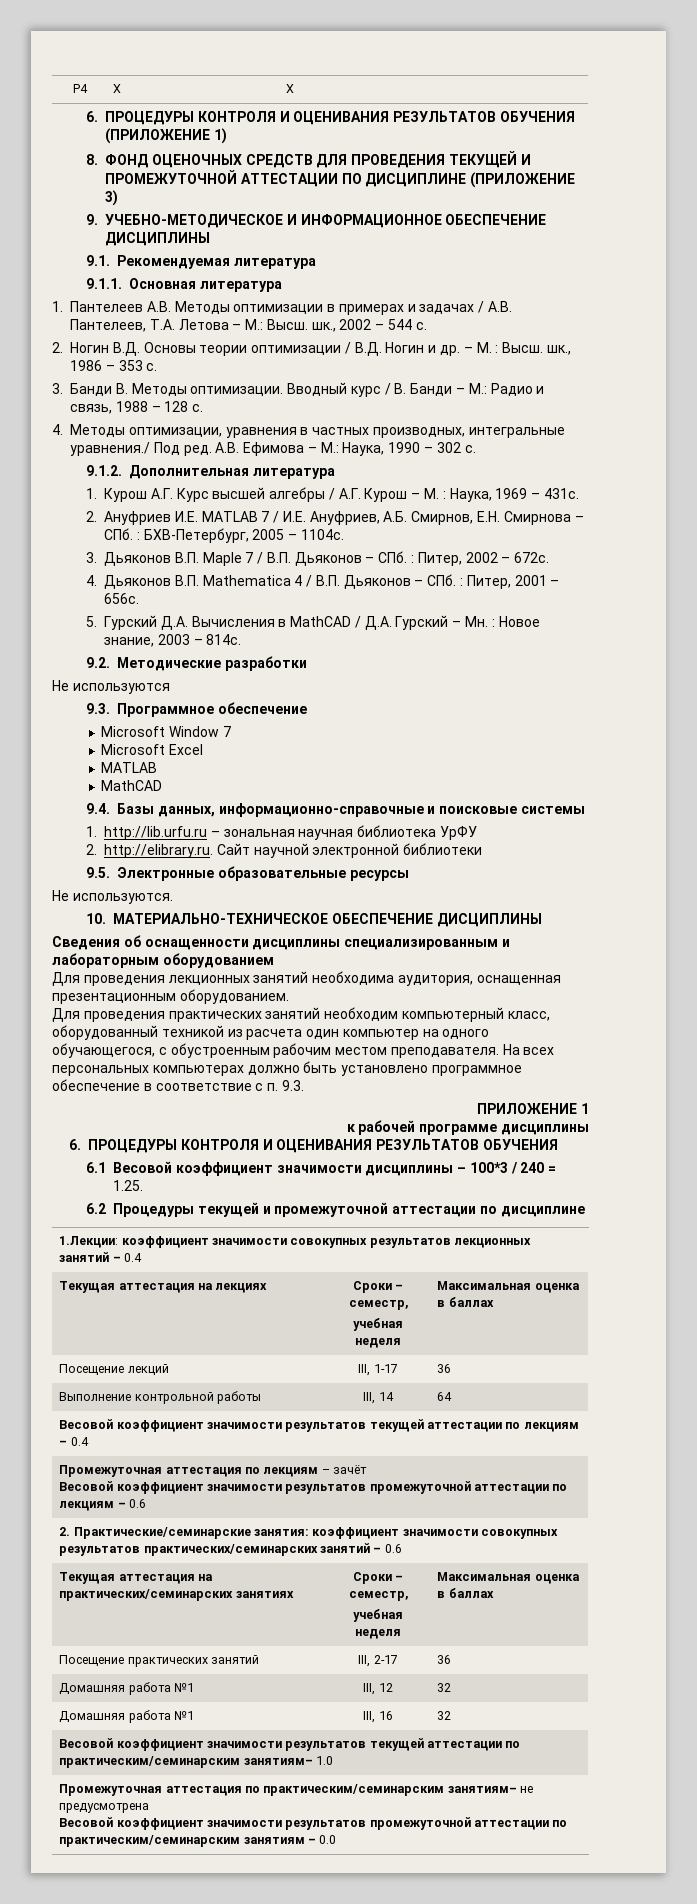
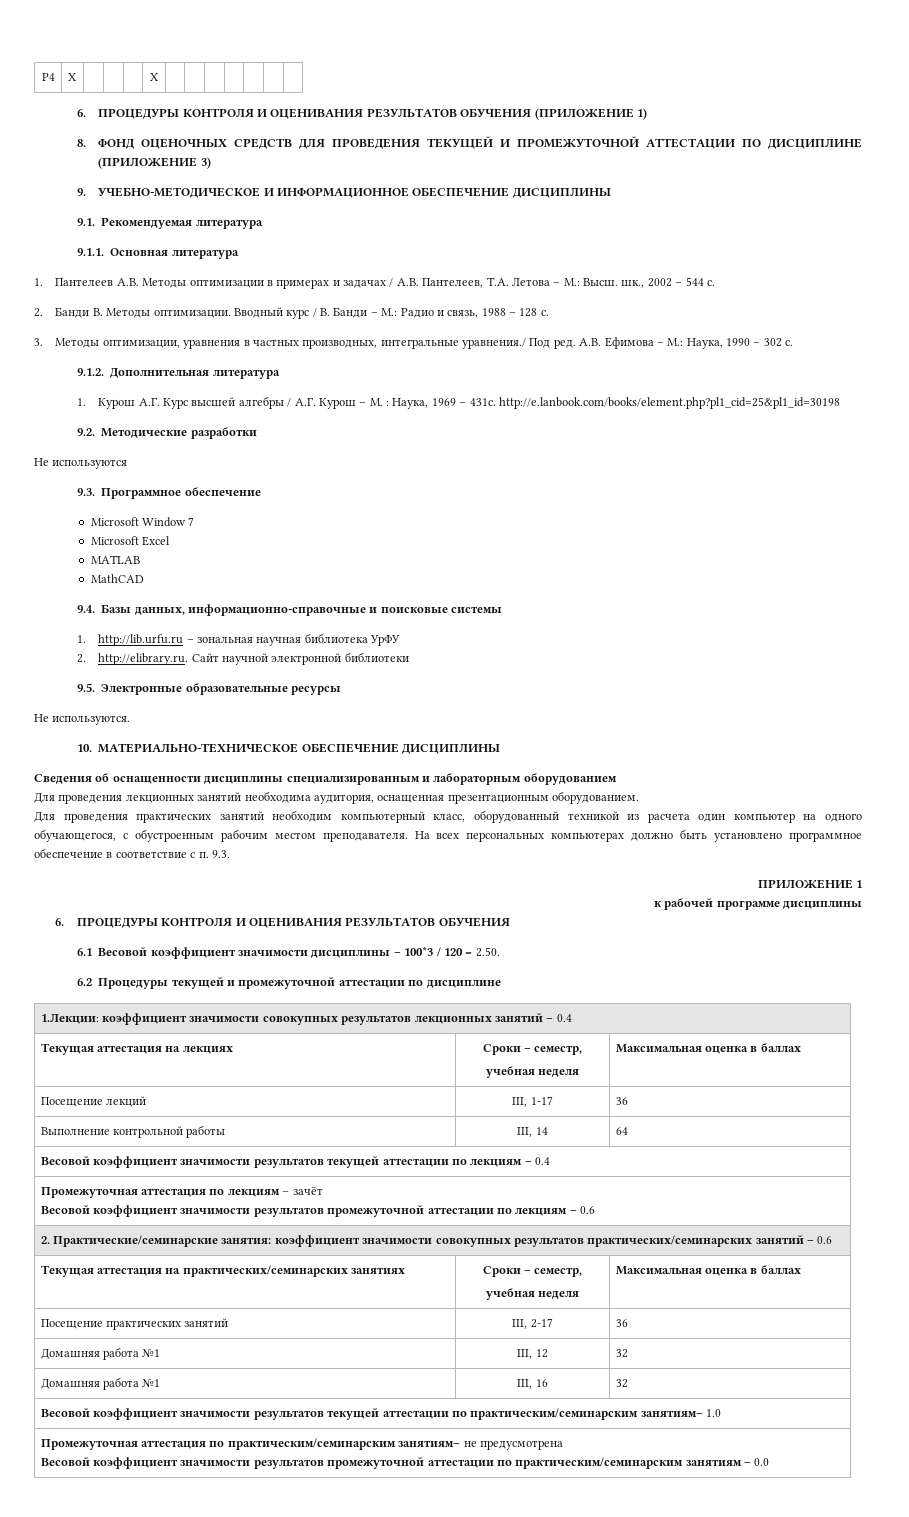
[70,342,571,356] [70,360,158,371] [52,383,63,394] Ногин В.Д. Основы теории оптимизации / В.Д. Ногин и др. – М. : Высш. шк., 1986 – 353 с. // 3. -> (43, 312) none
[52,424,63,435] 4. -> [34,338,43,346] 3.
[86,511,584,525] [104,528,344,543] [86,551,550,566] [86,574,560,589] [104,593,140,604] [86,615,540,630] [104,634,242,647] // 2. Ануфриев И.Е. MATLAB 7 / И.Е. Ануфриев, А.Б. Смирнов, Е.Н. Смирнова – СПб. : БХВ-Петербург, 2005 – 1104с. // 3. Дьяконов В.П. Maple 7 / В.П. Дьяконов – СПб. : Питер, 2002 – 672с. // 4. Дьяконов В.П. Mathematica 4 / В.П. Дьяконов – СПб. : Питер, 2001 – 656с. // 5. Гурский Д.А. Вычисления в MathCAD / Д.А. Гурский – Мн. : Новое знание, 2003 – 814с. -> [498,397,840,409] http://e.lanbook.com/books/element.php?pl1_cid=25&pl1_id=30198
[520,1162,557,1173] [113,1180,144,1191] 240 = 1.25. -> [443,947,500,957] 120 = 2.50.

